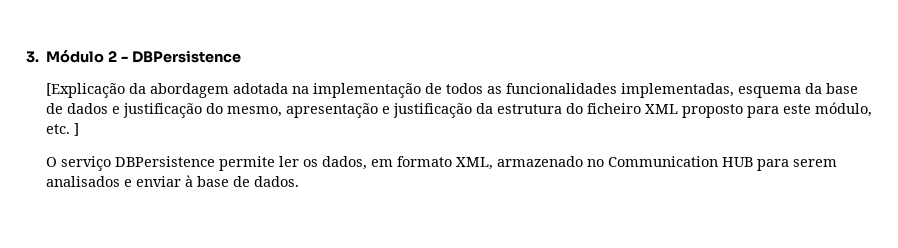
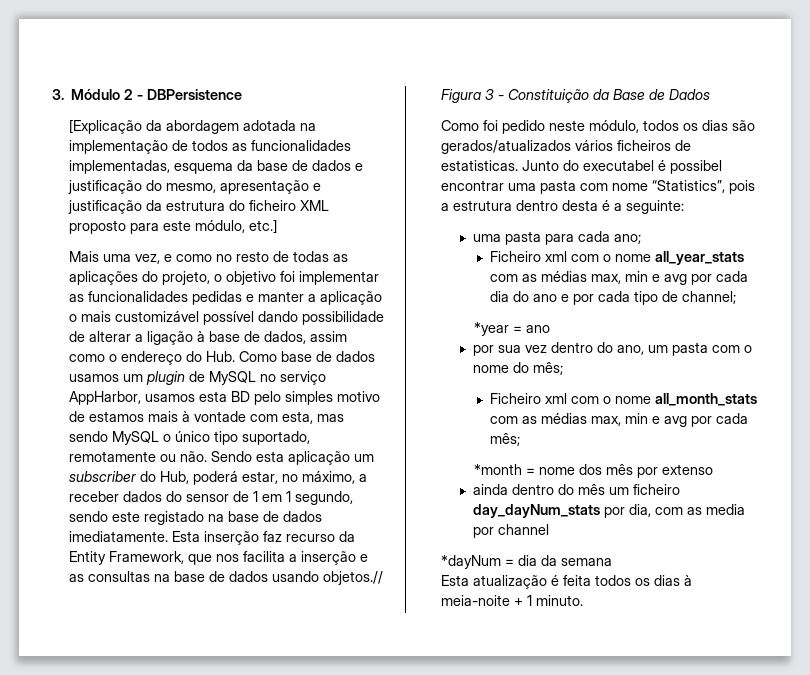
[45,123,79,136] [45,156,837,171] [45,175,299,187] etc. ] // O serviço DBPersistence permite ler os dados, em formato XML, armazenado no Communication HUB para serem analisados e enviar à base de dados. -> [248,219,277,234] [68,251,348,264] [68,271,379,285] [68,291,382,305] [68,311,384,325] [68,331,347,345] [68,351,375,365] [68,371,326,385] [68,391,380,405] [68,411,344,424] [68,431,310,445] [68,451,374,465] [68,471,367,485] [68,491,353,505] [68,511,322,525] [68,531,355,545] [68,551,368,565] [68,571,383,585] [440,89,710,103] [440,120,755,134] [440,140,691,154] [440,160,722,174] [440,180,755,194] [440,200,684,214] [473,231,642,245] [489,251,744,265] [489,271,748,285] [489,291,736,305] [473,322,550,336] [473,342,753,356] [473,362,564,375] [489,393,757,406] [489,413,748,427] [489,433,520,446] [473,464,713,478] [473,484,681,495] [473,504,746,518] [473,524,550,538] [440,555,612,569] [440,575,692,589] [440,595,583,606] etc.] // Mais uma vez, e como no resto de todas as aplicações do projeto, o objetivo foi implementar as funcionalidades pedidas e manter a aplicação o mais customizável possível dando possibilidade de alterar a ligação à base de dados, assim como o endereço do Hub. Como base de dados usamos um plugin de MySQL no serviço AppHarbor, usamos esta BD pelo simples motivo de estamos mais à vontade com esta, mas sendo MySQL o único tipo suportado, remotamente ou não. Sendo esta aplicação um subscriber do Hub, poderá estar, no máximo, a receber dados do sensor de 1 em 1 segundo, sendo este registado na base de dados imediatamente. Esta inserção faz recurso da Entity Framework, que nos facilita a inserção e as consultas na base de dados usando objetos.// // Figura 3 - Constituição da Base de Dados // Como foi pedido neste módulo, todos os dias são gerados/atualizados vários ficheiros de estatisticas. Junto do executabel é possibel encontrar uma pasta com nome “Statistics”, pois a estrutura dentro desta é a seguinte: // uma pasta para cada ano; // Ficheiro xml com o nome all_year_stats com as médias max, min e avg por cada dia do ano e por cada tipo de channel; // *year = ano // por sua vez dentro do ano, um pasta com o nome do mês; // Ficheiro xml com o nome all_month_stats com as médias max, min e avg por cada mês; // *month = nome dos mês por extenso // ainda dentro do mês um ficheiro day_dayNum_stats por dia, com as media por channel // *dayNum = dia da semana // Esta atualização é feita todos os dias à meia-noite + 1 minuto.

